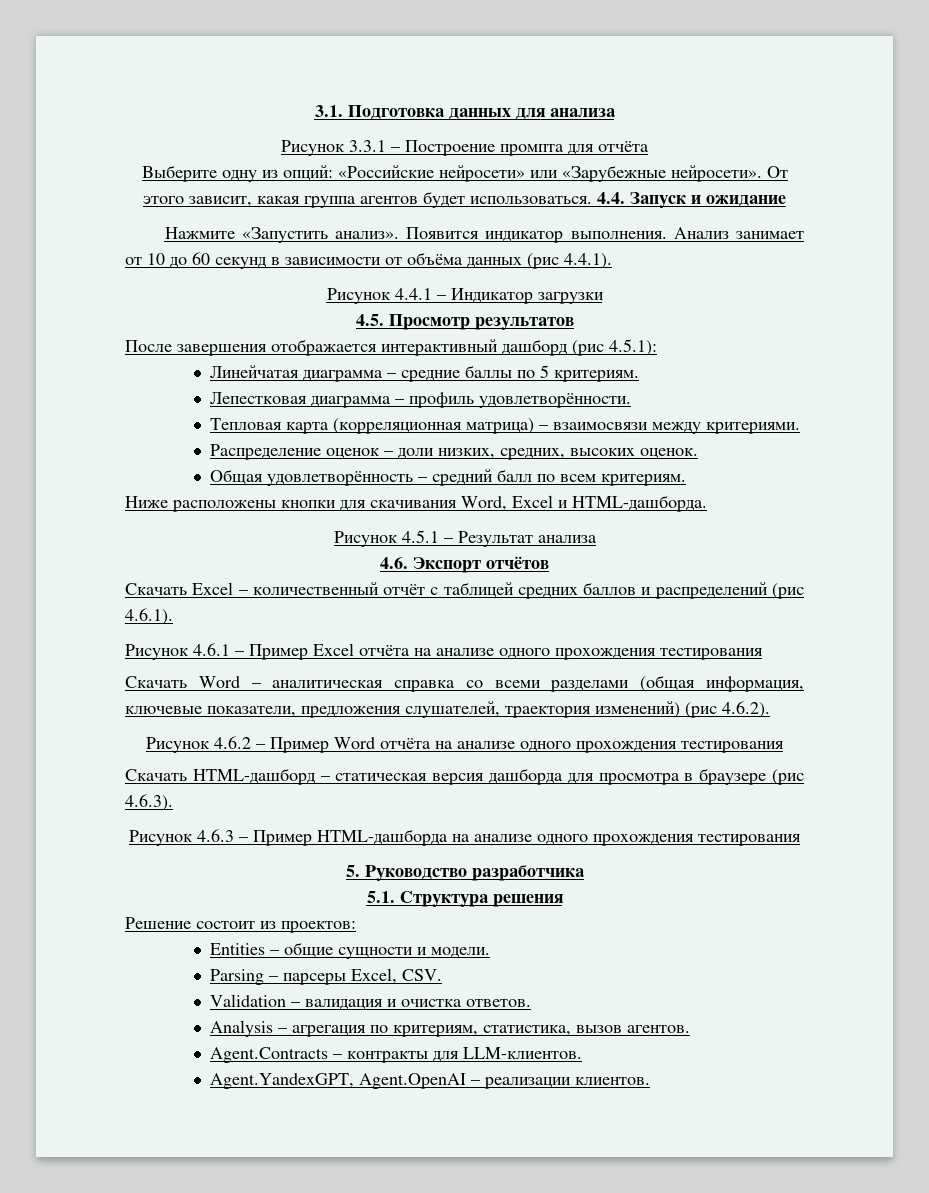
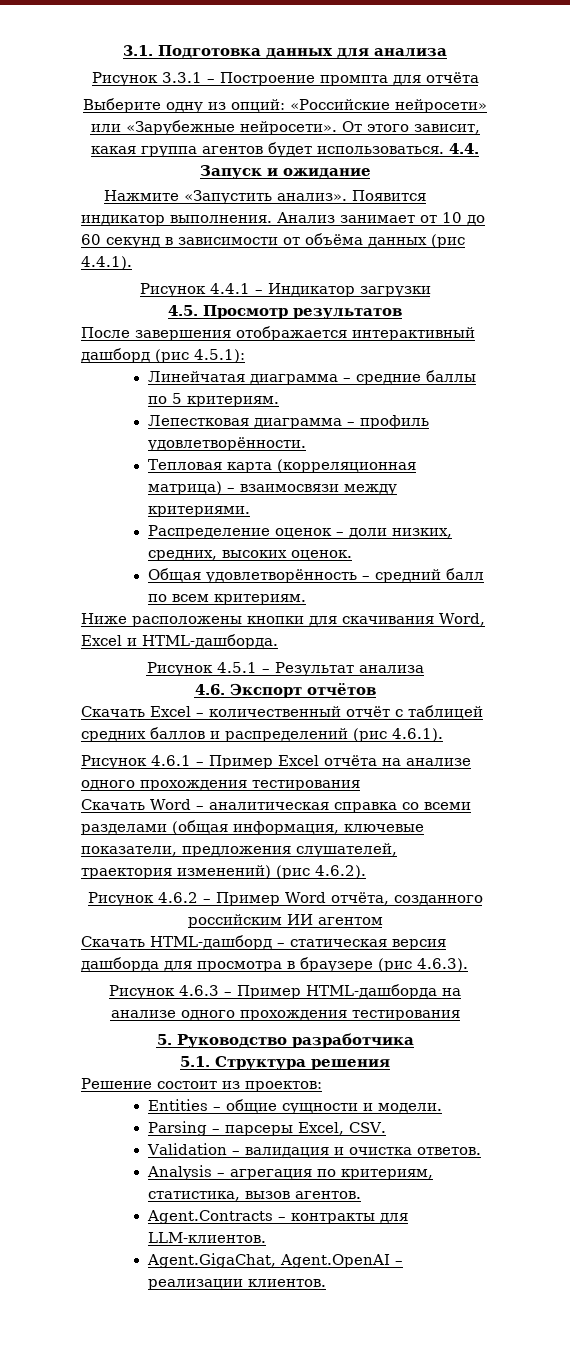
[380,738,784,753] отчёта на анализе одного прохождения тестирования -> [330,892,483,905] [187,914,383,928] отчёта, созданного российским ИИ агентом
[210,1073,355,1089] Agent.YandexGPT, -> [146,1253,276,1268] Agent.GigaChat,

